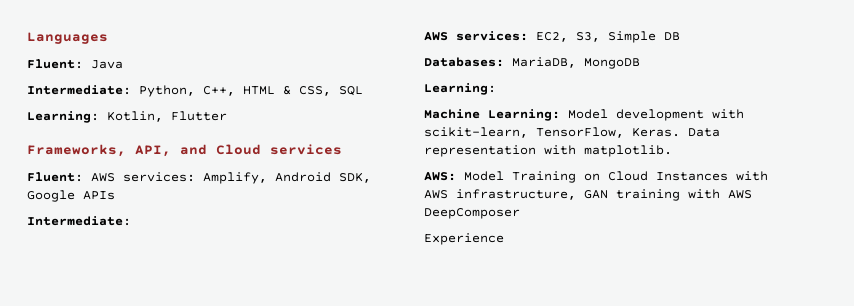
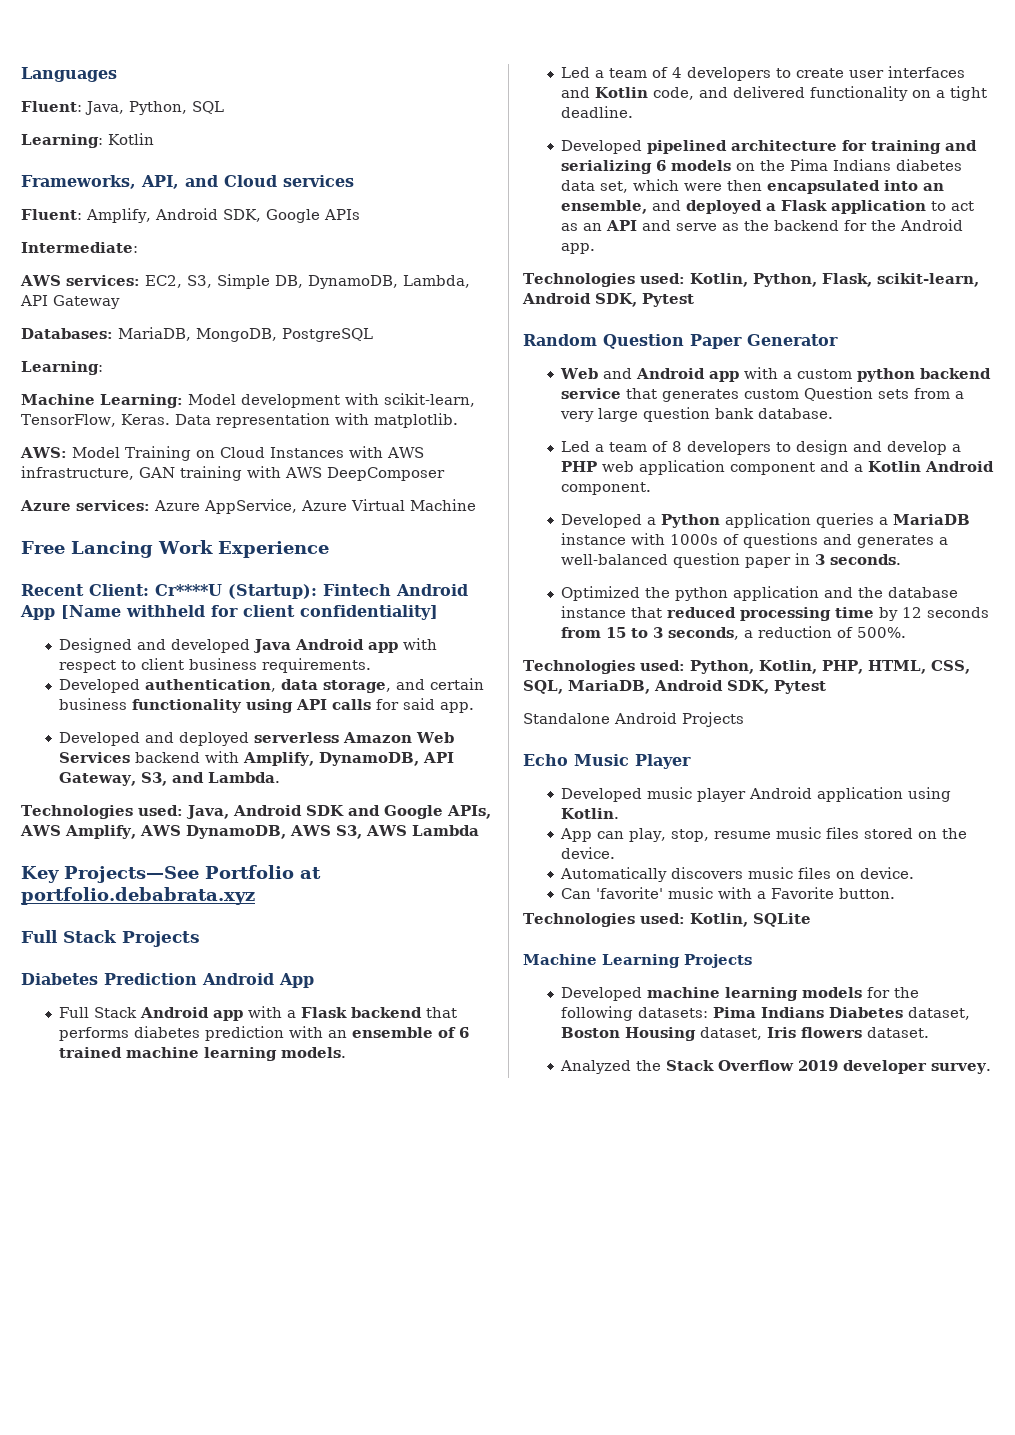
[91,60,123,69] [27,85,331,97] Java // Intermediate: Python, C++, HTML & CSS, -> [85,101,187,115] Java, Python,
[107,111,227,122] Kotlin, Flutter -> [108,133,154,145] Kotlin
[91,172,195,182] AWS services: -> (82, 214) none
[664,32,680,40] DB -> [275,275,470,289] [20,295,120,309] DB, DynamoDB, Lambda, API Gateway
[584,58,640,69] MongoDB -> [196,328,373,342] MongoDB, PostgreSQL
[424,233,504,245] Experience -> [20,499,476,514] [21,540,329,558] [21,584,468,599] [20,605,438,620] [59,638,438,653] [59,658,372,673] [59,678,485,693] [59,698,475,713] [59,732,455,746] [59,751,455,766] [59,772,281,786] [21,805,491,819] [20,825,479,839] [21,865,321,883] [21,887,255,905] [21,930,200,947] [21,973,314,988] [59,1006,458,1021] [59,1026,470,1041] [59,1047,347,1061] [561,66,966,81] [561,86,988,101] [561,106,634,118] [561,140,978,154] [561,159,963,174] [561,179,945,194] [561,200,975,214] [561,219,964,231] [561,243,596,254] [523,273,979,287] [522,293,694,307] [523,334,838,349] [560,367,992,382] [561,387,965,402] [560,407,834,422] [561,440,962,455] [561,460,995,475] [561,482,652,495] [561,513,971,528] [561,533,949,548] [561,553,902,568] [561,586,959,601] [561,606,990,621] [561,626,907,640] [523,660,970,674] [523,680,826,694] [523,712,744,727] [523,754,691,769] [561,787,952,802] [561,808,620,819] [560,827,968,842] [561,847,616,859] [560,867,915,882] [561,887,896,899] [523,913,811,927] [523,954,752,968] [561,987,920,1001] [561,1006,971,1021] [561,1027,930,1041] [560,1060,992,1074] Azure services: Azure AppService, Azure Virtual Machine // Free Lancing Work Experience // Recent Client: Cr****U (Startup): Fintech Android App [Name withheld for client confidentiality] // Designed and developed Java Android app with respect to client business requirements. // Developed authentication, data storage, and certain business functionality using API calls for said app. // Developed and deployed serverless Amazon Web Services backend with Amplify, DynamoDB, API Gateway, S3, and Lambda. // Technologies used: Java, Android SDK and Google APIs, AWS Amplify, AWS DynamoDB, AWS S3, AWS Lambda // Key Projects—See Portfolio at portfolio.debabrata.xyz // Full Stack Projects // Diabetes Prediction Android App // Full Stack Android app with a Flask backend that performs diabetes prediction with an ensemble of 6 trained machine learning models. // Led a team of 4 developers to create user interfaces and Kotlin code, and delivered functionality on a tight deadline. // Developed pipelined architecture for training and serializing 6 models on the Pima Indians diabetes data set, which were then encapsulated into an ensemble, and deployed a Flask application to act as an API and serve as the backend for the Android app. // Technologies used: Kotlin, Python, Flask, scikit-learn, Android SDK, Pytest // Random Question Paper Generator // Web and Android app with a custom python backend service that generates custom Question sets from a very large question bank database. // Led a team of 8 developers to design and develop a PHP web application component and a Kotlin Android component. // Developed a Python application queries a MariaDB instance with 1000s of questions and generates a well-balanced question paper in 3 seconds. // Optimized the python application and the database instance that reduced processing time by 12 seconds from 15 to 3 seconds, a reduction of 500%. // Technologies used: Python, Kotlin, PHP, HTML, CSS, SQL, MariaDB, Android SDK, Pytest // Standalone Android Projects // Echo Music Player // Developed music player Android application using Kotlin. // App can play, stop, resume music files stored on the device. // Automatically discovers music files on device. // Can 'favorite' music with a Favorite button. // Technologies used: Kotlin, SQLite // Machine Learning Projects // Developed machine learning models for the following datasets: Pima Indians Diabetes dataset, Boston Housing dataset, Iris flowers dataset. // Analyzed the Stack Overflow 2019 developer survey.

